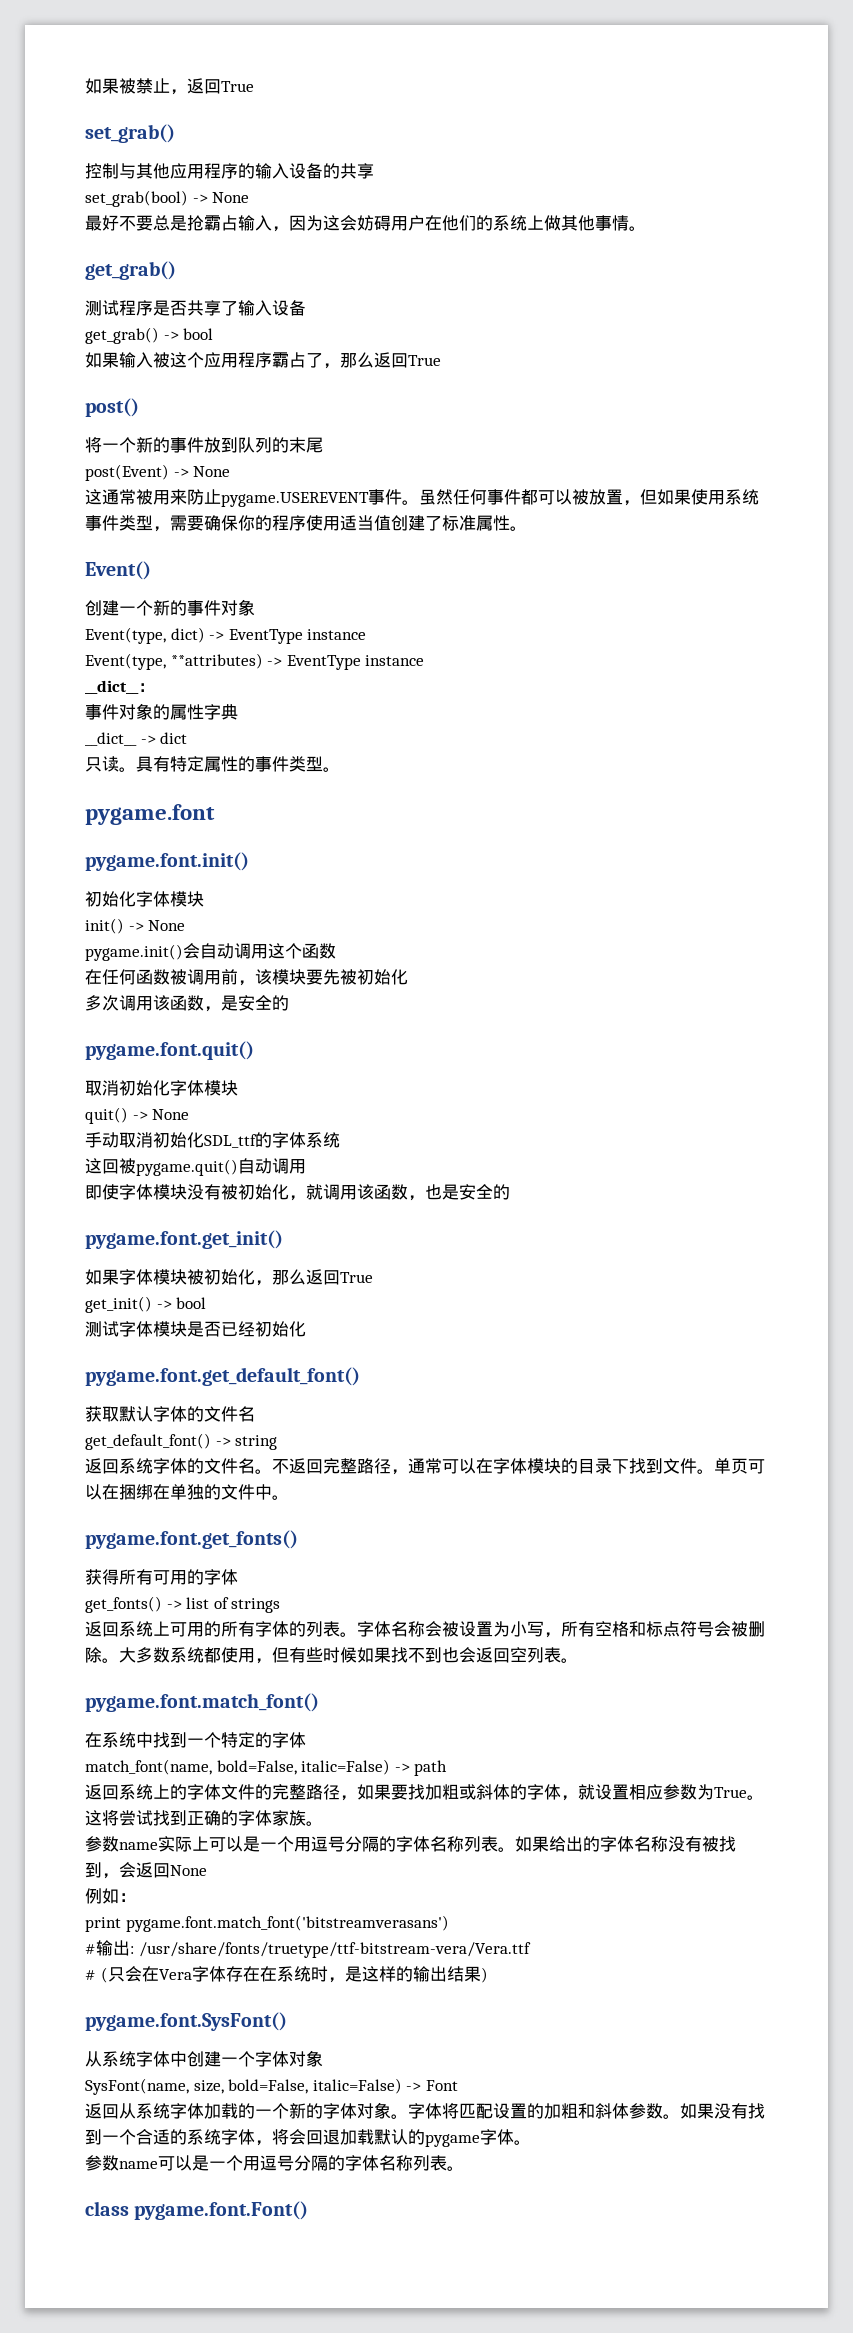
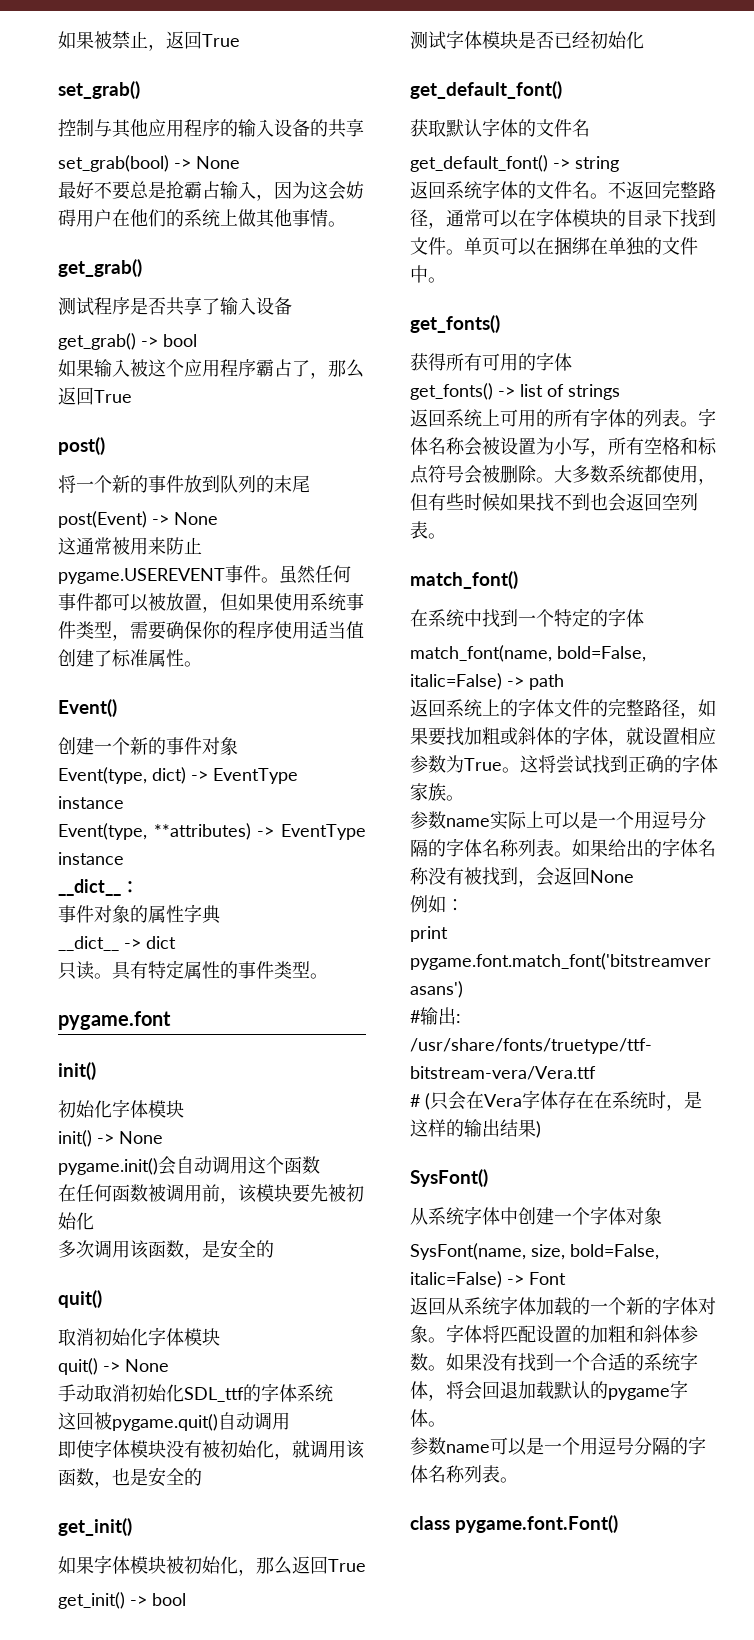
[85,852,249,871] pygame.font.init() -> [58,1062,96,1080] init()
[85,1041,254,1060] pygame.font.quit() -> [58,1290,102,1308] quit()
[85,1230,283,1249] pygame.font.get_init() -> [58,1518,132,1536] get_init()
[85,1367,360,1386] pygame.font.get_default_font() -> [410,81,562,99] get_default_font()
[85,1530,298,1549] pygame.font.get_fonts() -> [410,315,500,333] get_fonts()
[85,1693,319,1712] pygame.font.match_font() -> [410,571,518,589] match_font()
[85,2012,287,2031] pygame.font.SysFont() -> [410,1169,488,1187] SysFont()

